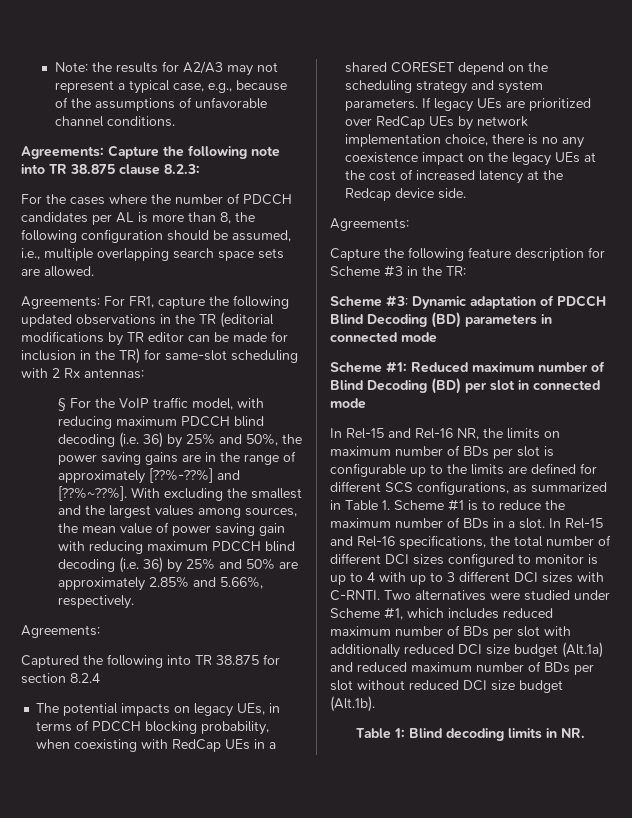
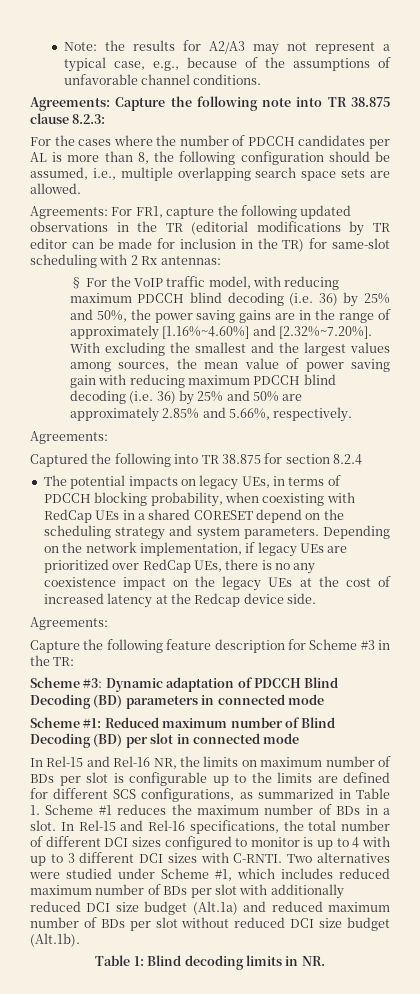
[148,468,240,483] [57,486,127,501] [??%-??%] and [??%~??%]. -> [162,325,372,339] [1.16%~4.60%] and [2.32%~7.20%].
[422,97,432,108] If -> [323,525,390,539] [43,542,256,556] Depending on the network implementation, if
[429,116,529,130] [345,134,489,147] UEs by network implementation choice, -> [193,560,222,572] UEs,
[468,500,541,511] is to reduce -> [117,804,167,815] reduces

